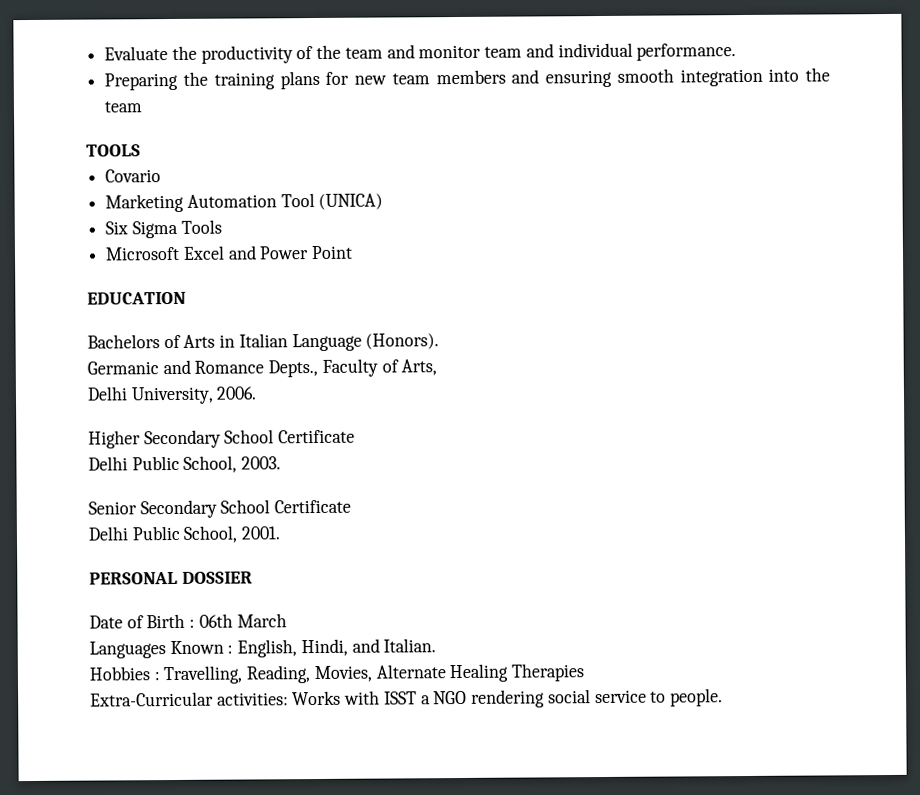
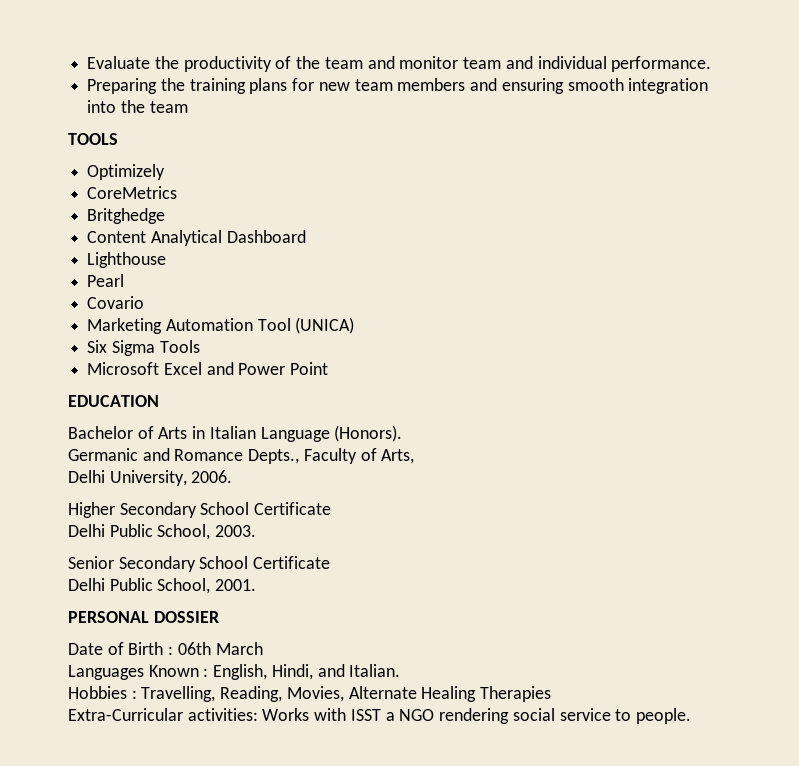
(141, 150) none -> [87,164,166,180] [87,186,178,199] [87,208,166,224] [87,230,306,246] [87,252,167,268] [87,274,125,287] // Optimizely // CoreMetrics // Britghedge // Content Analytical Dashboard // Lighthouse // Pearl
[87,334,160,349] Bachelors -> [68,426,133,439] Bachelor

